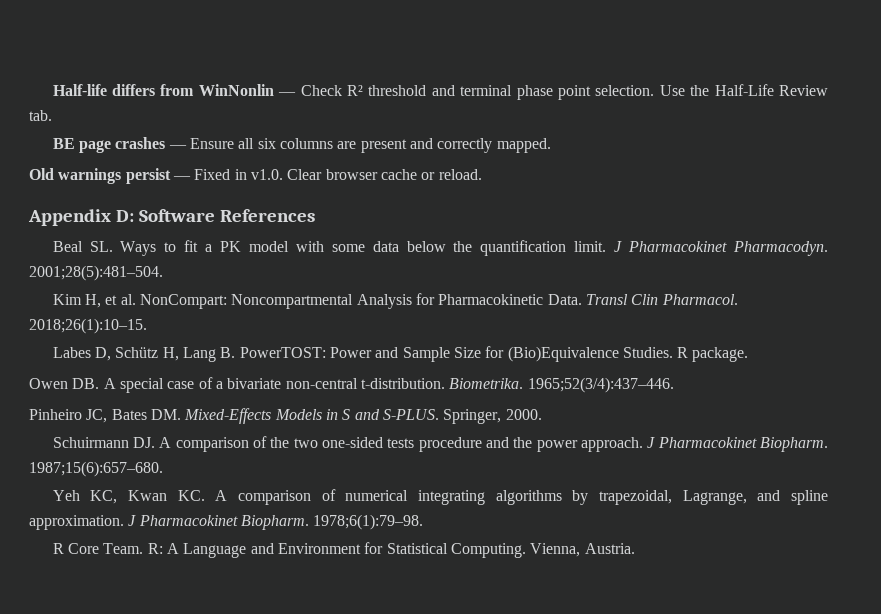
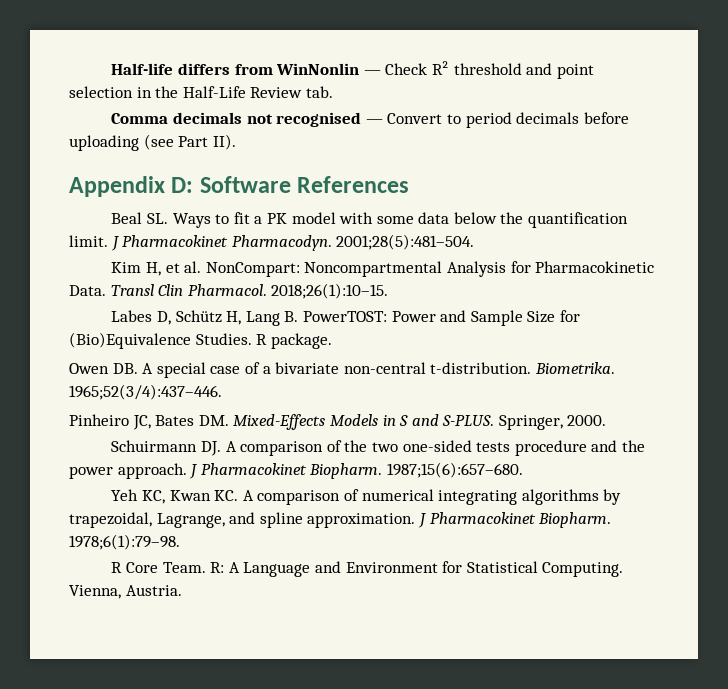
[460,85,685,100] terminal phase point selection. Use -> [556,64,594,79] [69,86,152,98] point selection in
[52,137,551,153] [29,168,482,184] BE page crashes — Ensure all six columns are present and correctly mapped. // Old warnings persist — Fixed in v1.0. Clear browser cache or reload. -> [111,112,629,128] [69,134,236,151] Comma decimals not recognised — Convert to period decimals before uploading (see Part II).

